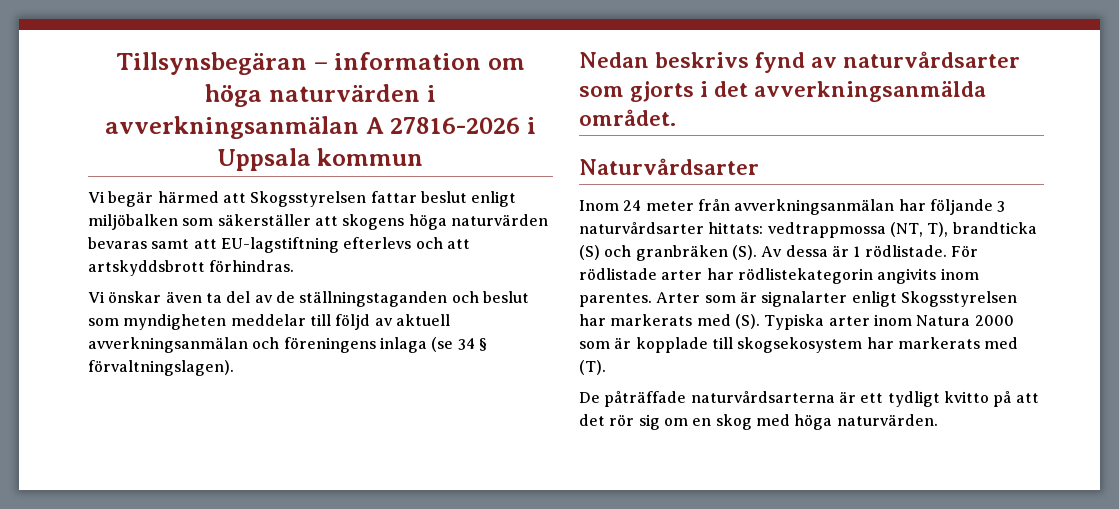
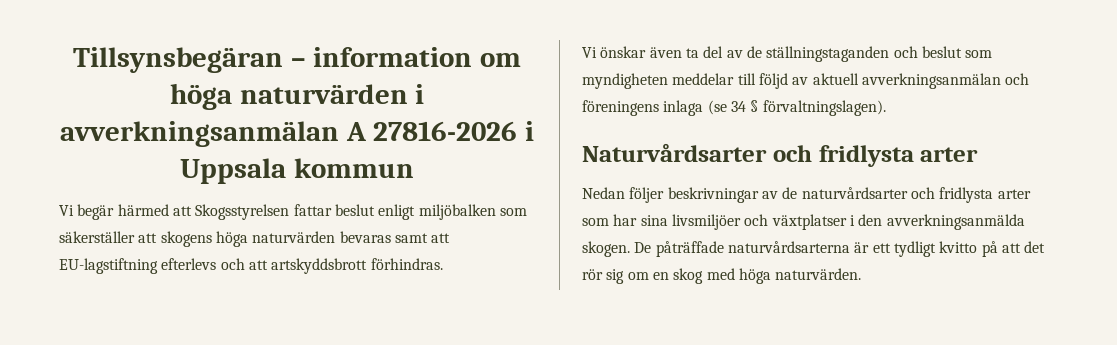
[579,51,1021,73] [579,81,987,102] [579,109,676,126] [579,158,759,175] [579,199,1006,215] [579,222,1037,238] [579,245,978,261] [579,268,979,284] [579,291,1017,307] [579,314,1014,330] [579,337,1019,353] [579,360,606,375] Nedan beskrivs fynd av naturvårdsarter som gjorts i det avverkningsanmälda området. // Naturvårdsarter // Inom 24 meter från avverkningsanmälan har följande 3 naturvårdsarter hittats: vedtrappmossa (NT, T), brandticka (S) och granbräken (S). Av dessa är 1 rödlistade. För rödlistade arter har rödlistekategorin angivits inom parentes. Arter som är signalarter enligt Skogsstyrelsen har markerats med (S). Typiska arter inom Natura 2000 som är kopplade till skogsekosystem har markerats med (T). // -> [582,143,979,167] [582,187,1031,203] [582,214,1025,230] [582,241,630,257] Naturvårdsarter och fridlysta arter // Nedan följer beskrivningar av de naturvårdsarter och fridlysta arter som har sina livsmiljöer och växtplatser i den avverkningsanmälda skogen.

